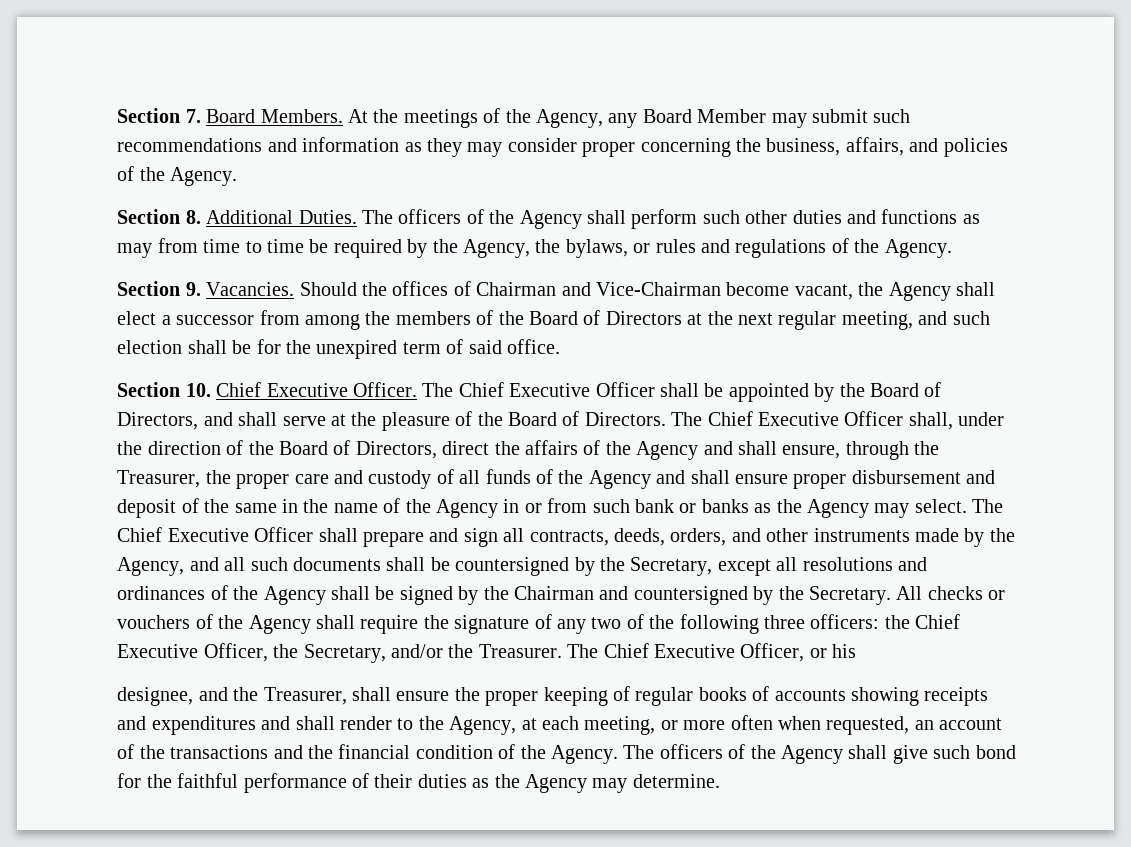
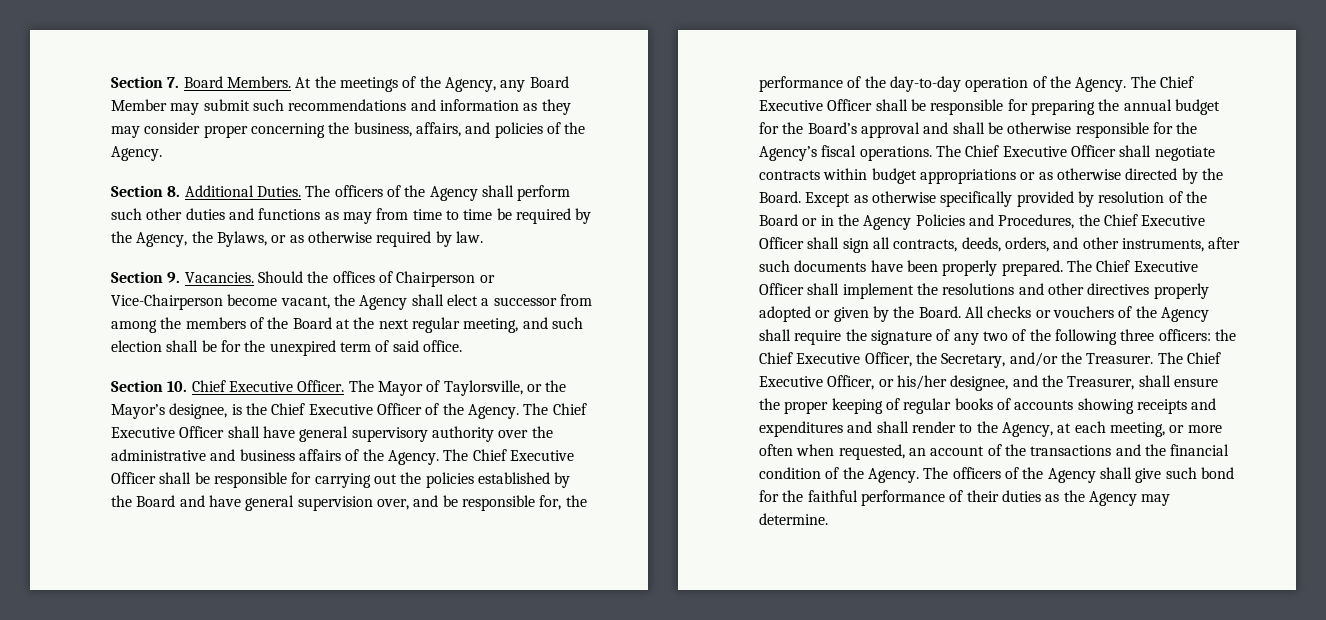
[565,238,952,258] bylaws, or rules and regulations of the Agency. -> [216,231,483,247] Bylaws, or as otherwise required by law.
[476,282,721,296] Chairman and Vice-Chairman -> [396,271,495,287] [110,294,223,310] Chairperson or Vice-Chairperson
[583,310,682,325] of Directors -> (332, 323) none
[458,382,942,402] [117,411,1005,431] [117,440,940,460] [117,469,996,489] [117,498,1004,518] [117,527,459,547] Chief Executive Officer shall be appointed by the Board of Directors, and shall serve at the pleasure of the Board of Directors. The Chief Executive Officer shall, under the direction of the Board of Directors, direct the affairs of the Agency and shall ensure, through the Treasurer, the proper care and custody of all funds of the Agency and shall ensure proper disbursement and deposit of the same in the name of the Agency in or from such bank or banks as the Agency may select. The Chief Executive Officer shall prepare and -> [377,380,567,396] [110,403,587,419] [110,426,553,442] [110,449,574,465] [110,472,571,488] [110,495,587,511] [758,76,1194,92] [758,99,1220,115] [758,122,1198,138] [758,145,1215,161] [758,168,1223,184] [758,191,1207,207] [758,214,1206,230] [758,237,840,249] Mayor of Taylorsville, or the Mayor’s designee, is the Chief Executive Officer of the Agency. The Chief Executive Officer shall have general supervisory authority over the administrative and business affairs of the Agency. The Chief Executive Officer shall be responsible for carrying out the policies established by the Board and have general supervision over, and be responsible for, the performance of the day-to-day operation of the Agency. The Chief Executive Officer shall be responsible for preparing the annual budget for the Board’s approval and shall be otherwise responsible for the Agency’s fiscal operations. The Chief Executive Officer shall negotiate contracts within budget appropriations or as otherwise directed by the Board. Except as otherwise specifically provided by resolution of the Board or in the Agency Policies and Procedures, the Chief Executive Officer shall
[813,528,1015,547] [117,557,927,576] [117,585,891,605] instruments made by the Agency, and all such documents shall be countersigned by the Secretary, except all resolutions and ordinances of the Agency shall be signed by the Chairman and countersigned by the Secretary. -> [1121,237,1241,252] [758,260,1198,276] [758,283,1209,299] [758,306,961,322] instruments, after such documents have been properly prepared. The Chief Executive Officer shall implement the resolutions and other directives properly adopted or given by the Board.
[832,644,857,658] his // -> [896,375,947,390] his/her

